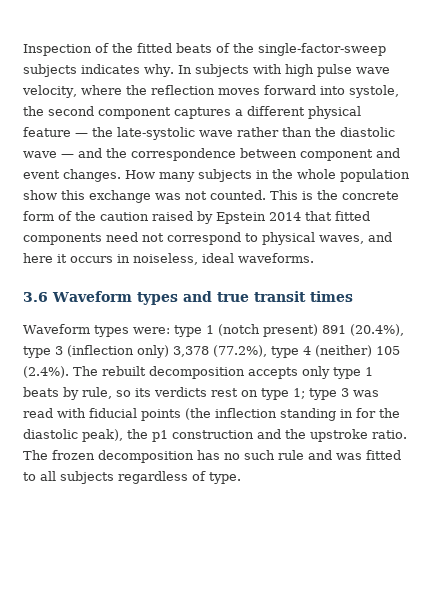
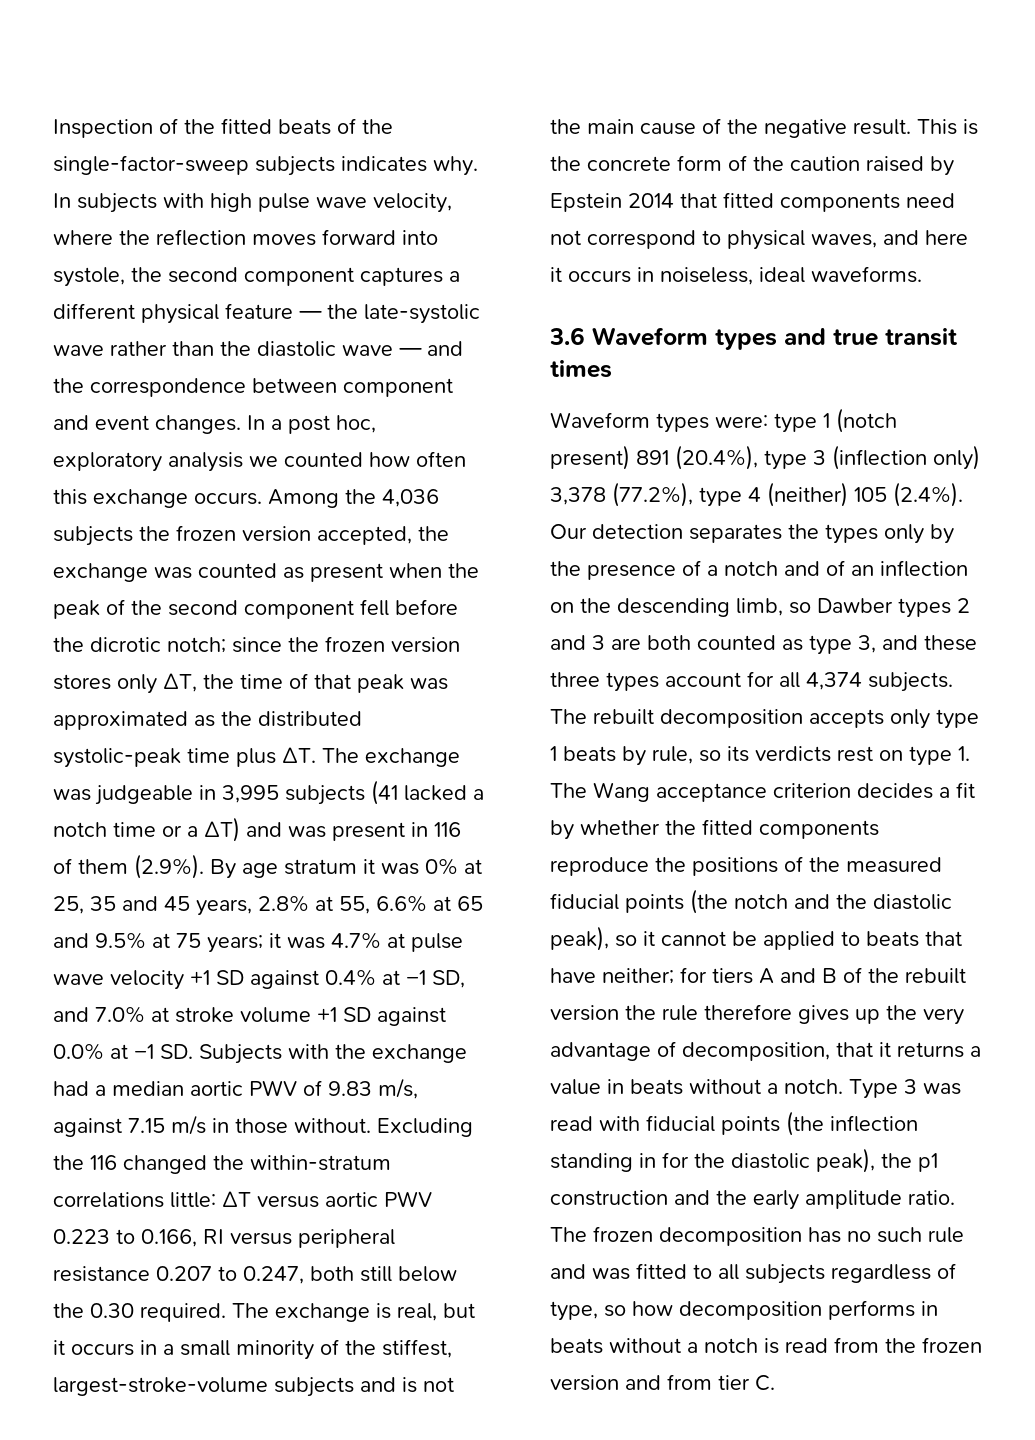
[125,169,410,182] [23,190,266,203] How many subjects in the whole population show this exchange was not counted. -> [247,415,376,434] [53,451,466,472] [53,489,439,508] [53,525,449,546] [53,563,479,582] [53,599,458,619] [53,636,460,653] [53,673,448,694] [53,711,362,730] [53,747,460,768] [53,780,484,805] [53,817,461,842] [53,854,482,879] [53,895,483,916] [53,932,463,953] [53,969,465,990] [53,1006,446,1026] [53,1043,467,1064] [53,1078,418,1099] [53,1115,473,1137] [53,1155,391,1174] [53,1191,432,1208] [53,1229,395,1248] [53,1266,457,1284] [53,1303,475,1322] [53,1339,452,1360] [53,1377,454,1397] [550,118,911,138] In a post hoc, exploratory analysis we counted how often this exchange occurs. Among the 4,036 subjects the frozen version accepted, the exchange was counted as present when the peak of the second component fell before the dicrotic notch; since the frozen version stores only ΔT, the time of that peak was approximated as the distributed systolic-peak time plus ΔT. The exchange was judgeable in 3,995 subjects (41 lacked a notch time or a ΔT) and was present in 116 of them (2.9%). By age stratum it was 0% at 25, 35 and 45 years, 2.8% at 55, 6.6% at 65 and 9.5% at 75 years; it was 4.7% at pulse wave velocity +1 SD against 0.4% at −1 SD, and 7.0% at stroke volume +1 SD against 0.0% at −1 SD. Subjects with the exchange had a median aortic PWV of 9.83 m/s, against 7.15 m/s in those without. Excluding the 116 changed the within-stratum correlations little: ΔT versus aortic PWV 0.223 to 0.166, RI versus peripheral resistance 0.207 to 0.247, both still below the 0.30 required. The exchange is real, but it occurs in a small minority of the stiffest, largest-stroke-volume subjects and is not the main cause of the negative result.
(69, 372) none -> [550,524,954,544] [550,560,968,580] [550,598,970,618] [550,635,977,655] [550,671,953,692] Our detection separates the types only by the presence of a notch and of an inflection on the descending limb, so Dawber types 2 and 3 are both counted as type 3, and these three types account for all 4,374 subjects.
[293,388,337,400] 1; type -> [958,746,970,761] [550,782,975,802] [550,819,879,840] [550,856,942,876] [550,889,952,914] [550,926,962,951] [550,967,966,984] [550,1004,964,1025] [550,1041,981,1061] [550,1079,898,1099] 1. The Wang acceptance criterion decides a fit by whether the fitted components reproduce the positions of the measured fiducial points (the notch and the diastolic peak), so it cannot be applied to beats that have neither; for tiers A and B of the rebuilt version the rule therefore gives up the very advantage of decomposition, that it returns a value in beats without a notch. Type
[310,429,368,442] upstroke -> [753,1190,902,1210] early amplitude
[209,472,241,484] type. -> [550,1300,938,1321] [550,1337,982,1354] [550,1374,775,1391] type, so how decomposition performs in beats without a notch is read from the frozen version and from tier C.

